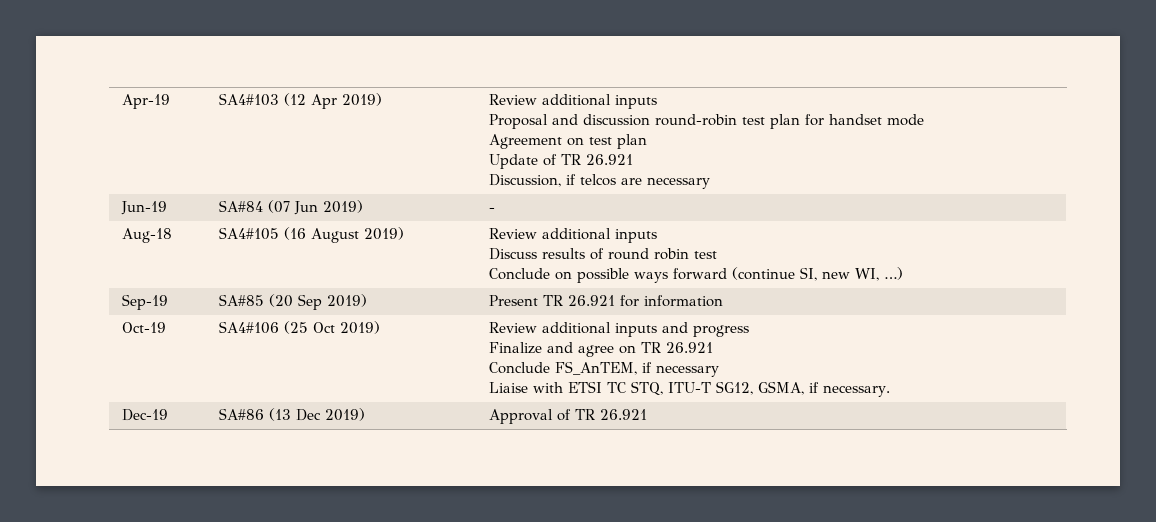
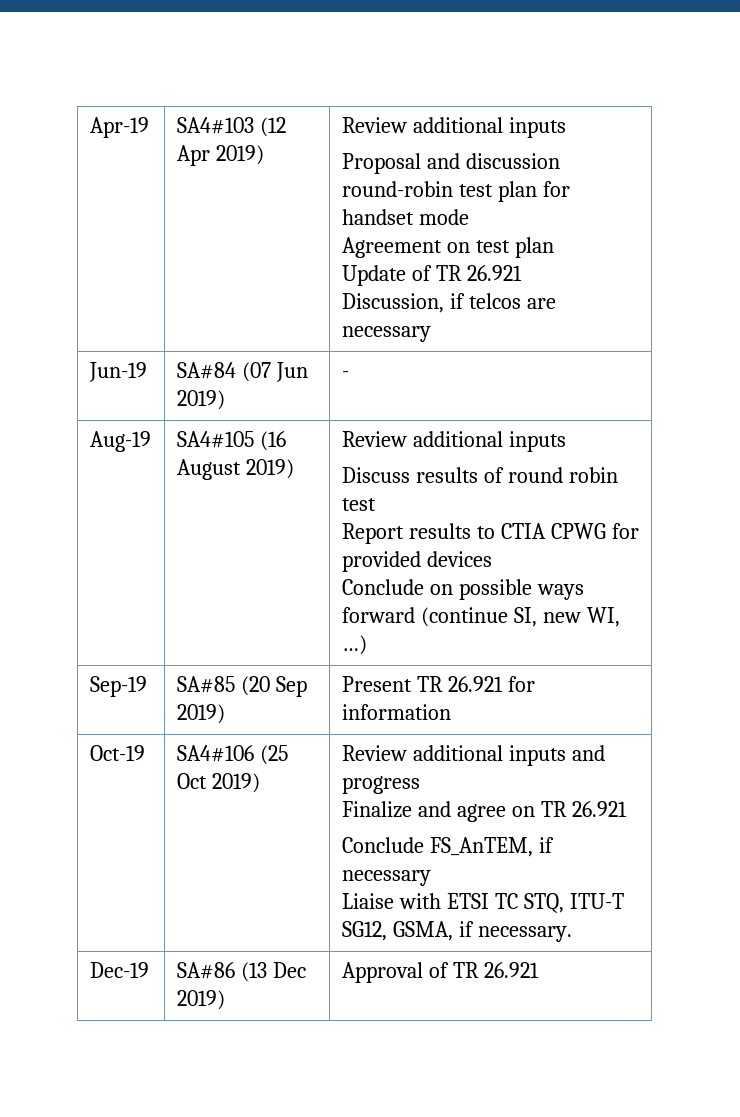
[121,228,172,243] Aug-18 -> [89,431,151,452] Aug-19
(717, 255) none -> [341,523,639,544] [341,551,492,572] // Report results to CTIA CPWG for provided devices

